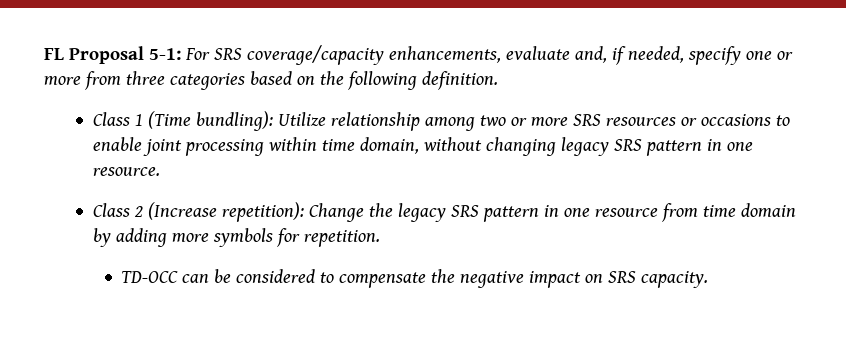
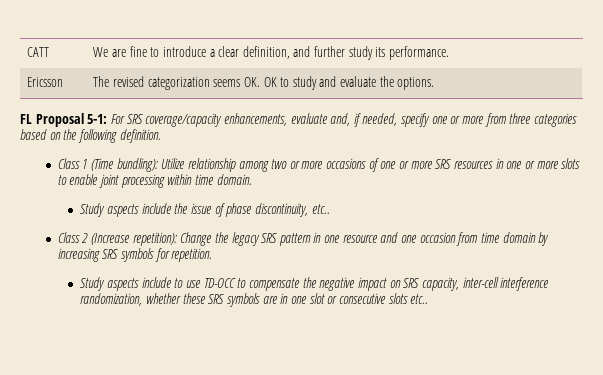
(44, 54) none -> [27,47,50,57] [93,46,450,60] [27,77,64,87] [93,76,435,90] CATT | We are fine to introduce a clear definition, and further study its performance. // Ericsson | The revised categorization seems OK. OK to study and evaluate the options. //
[572,114,771,126] SRS resources or occasions -> [326,158,581,172] occasions of one or more SRS resources in one or more slots
[359,137,753,156] [92,167,160,176] domain, without changing legacy SRS pattern in one resource. -> [216,174,252,185] [80,203,330,217] domain. // Study aspects include the issue of phase discontinuity, etc..
(658, 212) none -> [380,232,456,243] and one occasion
[115,228,209,247] adding more -> [57,248,119,262] increasing SRS
[121,269,316,283] TD-OCC can be considered -> [80,277,236,291] Study aspects include to use TD-OCC
[641,271,709,288] capacity. -> [421,277,550,291] [80,293,429,307] capacity, inter-cell interference randomization, whether these SRS symbols are in one slot or consecutive slots etc..

